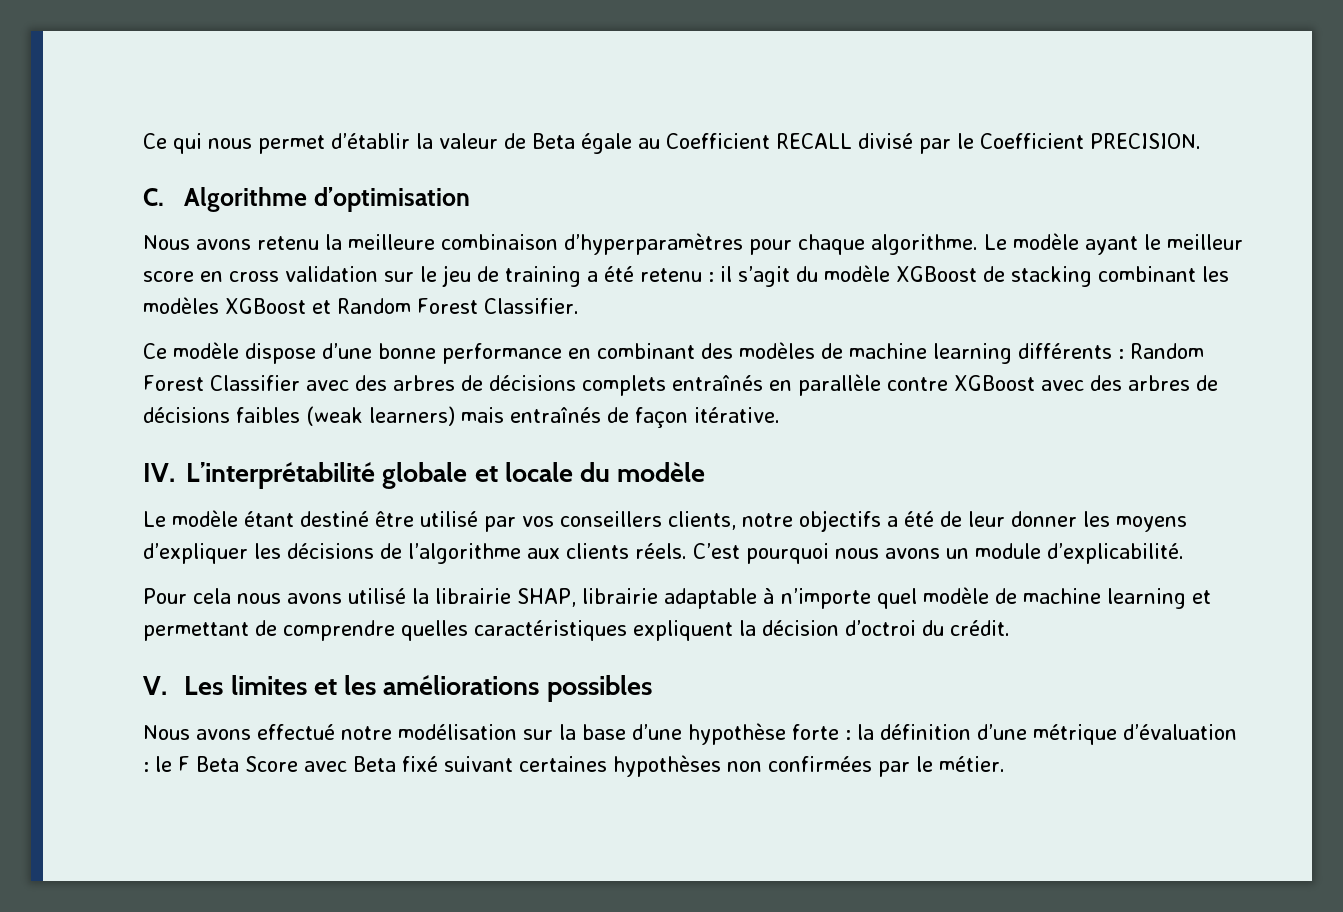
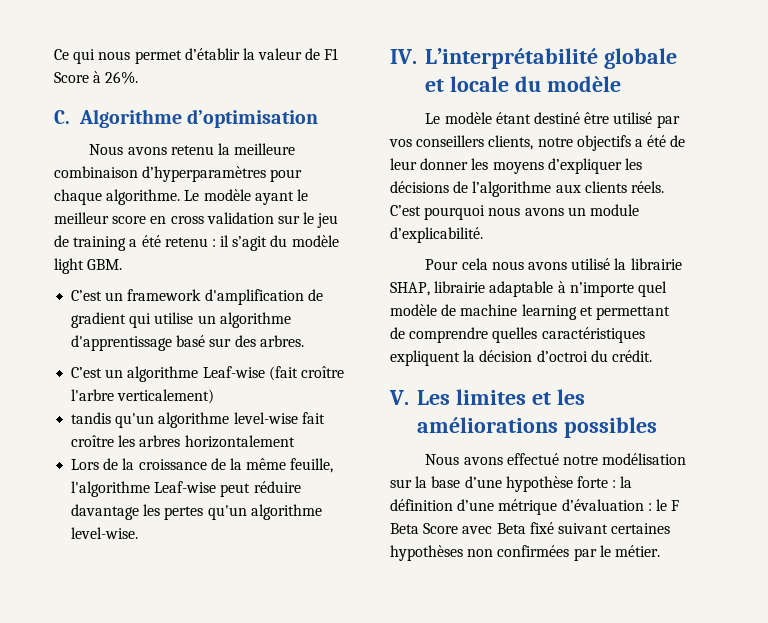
[532,133,1201,154] Beta égale au Coefficient RECALL divisé par le Coefficient PRECISION. -> [324,48,339,60] [54,71,139,84] F1 Score à 26%.
[896,266,1229,287] [143,297,579,314] [143,342,1204,364] [143,374,1218,396] [143,406,780,428] XGBoost de stacking combinant les modèles XGBoost et Random Forest Classifier. // Ce modèle dispose d’une bonne performance en combinant des modèles de machine learning différents : Random Forest Classifier avec des arbres de décisions complets entraînés en parallèle contre XGBoost avec des arbres de décisions faibles (weak learners) mais entraînés de façon itérative. -> [54,258,123,274] [71,289,323,305] [71,312,291,328] [71,335,304,351] [71,366,344,382] [71,389,215,404] [71,412,325,428] [71,435,295,448] [71,458,334,473] [71,481,301,497] [71,504,322,520] [71,527,139,539] light GBM. // C’est un framework d'amplification de gradient qui utilise un algorithme d'apprentissage basé sur des arbres. // C’est un algorithme Leaf-wise (fait croître l'arbre verticalement) // tandis qu'un algorithme level-wise fait croître les arbres horizontalement // Lors de la croissance de la même feuille, l'algorithme Leaf-wise peut réduire davantage les pertes qu'un algorithme level-wise.

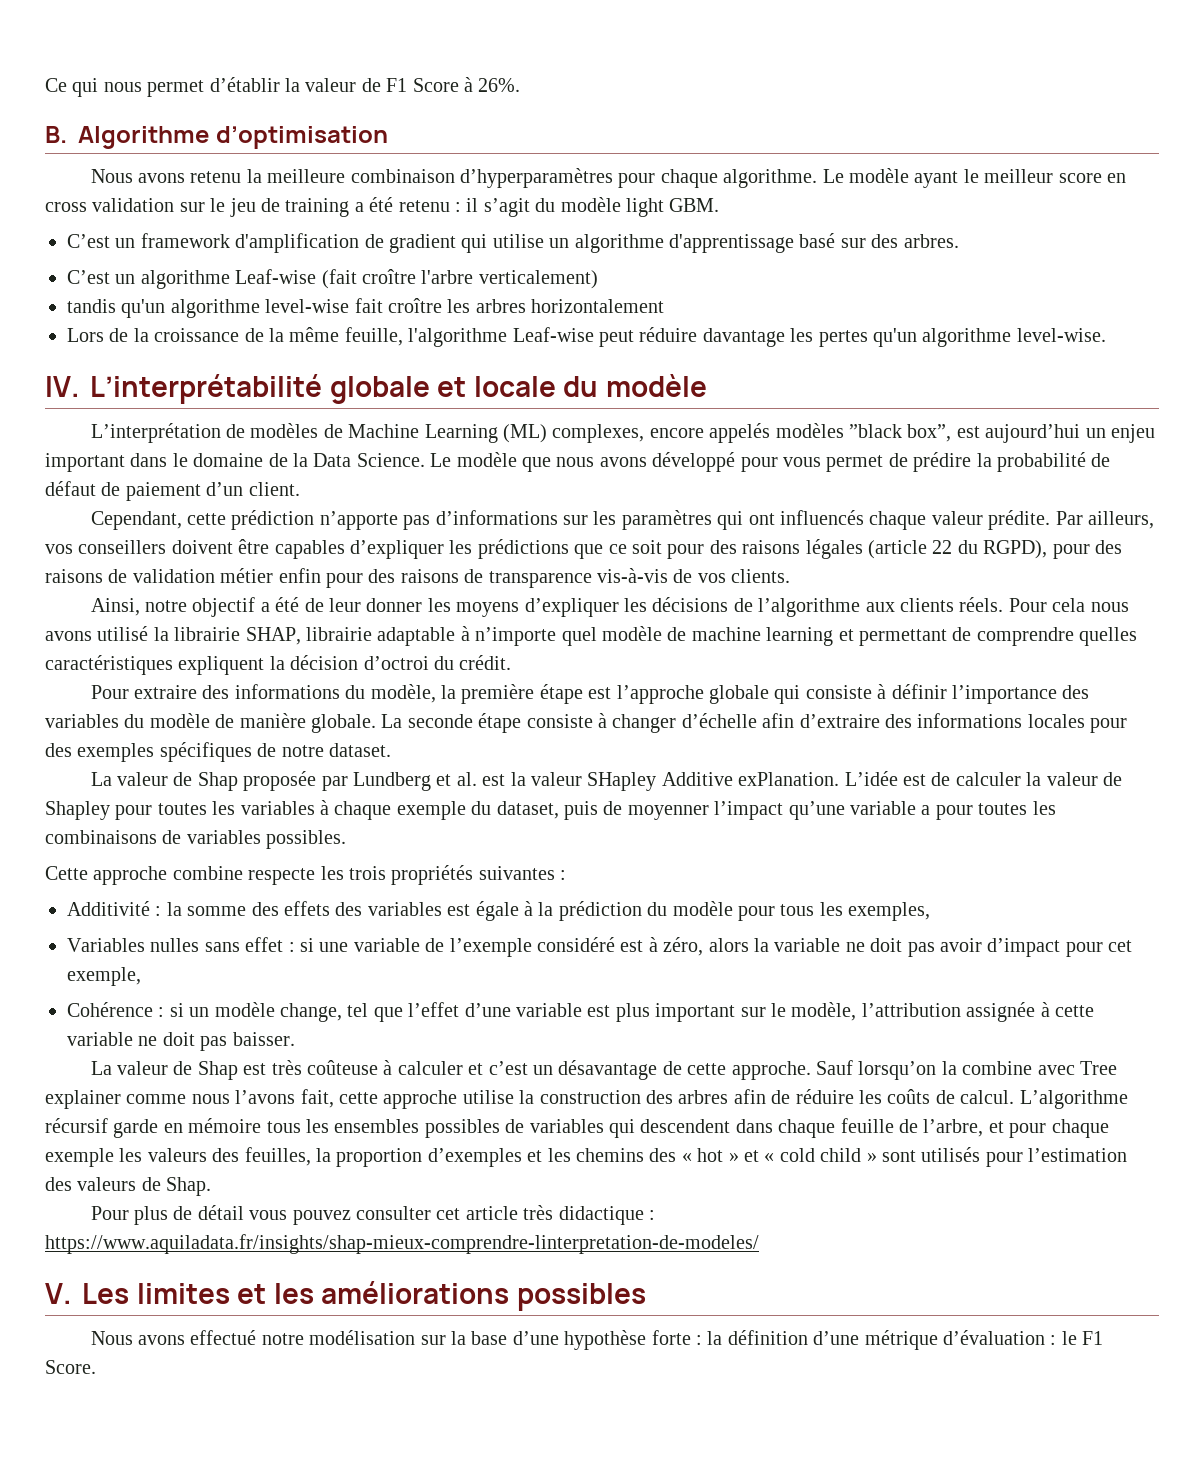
[54,110,70,124] C. -> [45,126,67,143] B.
[425,112,680,128] [389,135,631,151] Le modèle étant destiné être utilisé par vos conseillers clients, notre objectifs -> [90,423,1155,443] [45,452,1111,472] [45,481,300,501] [90,510,1154,530] [45,539,1122,559] [45,568,791,588] [90,597,256,617] L’interprétation de modèles de Machine Learning (ML) complexes, encore appelés modèles ”black box”, est aujourd’hui un enjeu important dans le domaine de la Data Science. Le modèle que nous avons développé pour vous permet de prédire la probabilité de défaut de paiement d’un client. // Cependant, cette prédiction n’apporte pas d’informations sur les paramètres qui ont influencés chaque valeur prédite. Par ailleurs, vos conseillers doivent être capables d’expliquer les prédictions que ce soit pour des raisons légales (article 22 du RGPD), pour des raisons de validation métier enfin pour des raisons de transparence vis-à-vis de vos clients. // Ainsi, notre objectif
[390,204,639,220] [390,227,483,243] C’est pourquoi nous avons un module d’explicabilité. // -> (1004, 604) none
(652, 356) none -> [90,684,1090,704] [45,713,1128,733] [45,742,391,762] [90,771,1122,791] [45,800,1056,820] [45,830,347,849] [45,865,567,885] [67,901,931,921] [67,937,1133,957] [67,967,141,986] [67,1002,1094,1022] [67,1032,295,1051] [90,1060,1117,1080] [45,1089,1128,1109] [45,1118,1109,1138] [45,1147,1128,1167] [45,1177,212,1196] [90,1205,655,1225] [45,1234,759,1254] // Pour extraire des informations du modèle, la première étape est l’approche globale qui consiste à définir l’importance des variables du modèle de manière globale. La seconde étape consiste à changer d’échelle afin d’extraire des informations locales pour des exemples spécifiques de notre dataset. // La valeur de Shap proposée par Lundberg et al. est la valeur SHapley Additive exPlanation. L’idée est de calculer la valeur de Shapley pour toutes les variables à chaque exemple du dataset, puis de moyenner l’impact qu’une variable a pour toutes les combinaisons de variables possibles. // Cette approche combine respecte les trois propriétés suivantes : // Additivité : la somme des effets des variables est égale à la prédiction du modèle pour tous les exemples, // Variables nulles sans effet : si une variable de l’exemple considéré est à zéro, alors la variable ne doit pas avoir d’impact pour cet exemple, // Cohérence : si un modèle change, tel que l’effet d’une variable est plus important sur le modèle, l’attribution assignée à cette variable ne doit pas baisser. // La valeur de Shap est très coûteuse à calculer et c’est un désavantage de cette approche. Sauf lorsqu’on la combine avec Tree explainer comme nous l’avons fait, cette approche utilise la construction des arbres afin de réduire les coûts de calcul. L’algorithme récursif garde en mémoire tous les ensembles possibles de variables qui descendent dans chaque feuille de l’arbre, et pour chaque exemple les valeurs des feuilles, la proportion d’exemples et les chemins des « hot » et « cold child » sont utilisés pour l’estimation des valeurs de Shap. // Pour plus de détail vous pouvez consulter cet article très didactique : https://www.aquiladata.fr/insights/shap-mieux-comprendre-linterpretation-de-modeles/
[671,500,680,511] [390,522,671,534] [390,545,660,561] F Beta Score avec Beta fixé suivant certaines hypothèses non confirmées par le métier. -> [1082,1331,1104,1345] [45,1360,96,1374] F1 Score.

